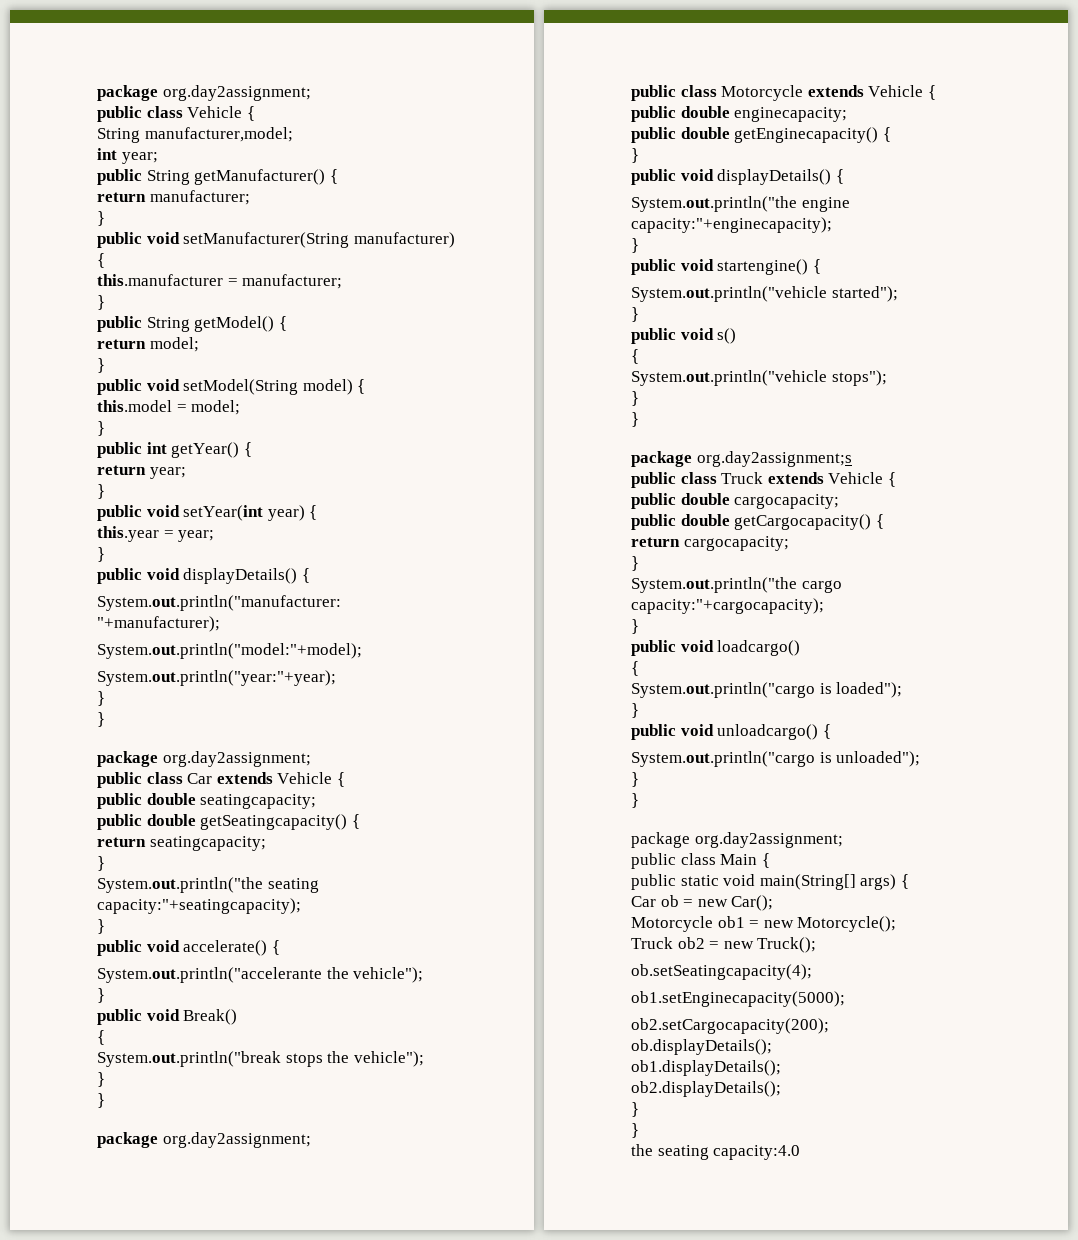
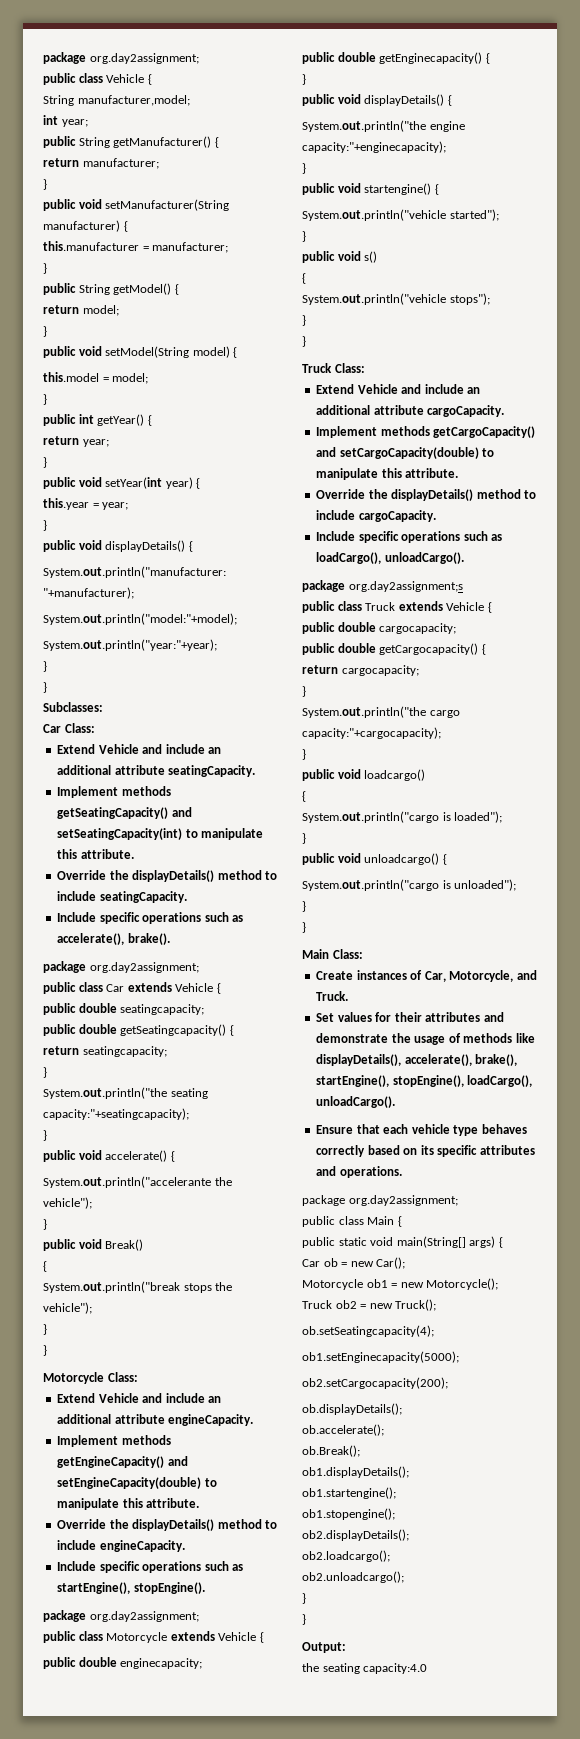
(105, 719) none -> [43,702,103,712] [43,723,95,733] [57,744,222,754] [57,765,256,777] [57,786,171,798] [57,807,192,819] [57,828,264,840] [57,849,134,859] [57,870,278,882] [57,891,187,903] [57,912,244,924] [57,933,170,945] // Subclasses: // Car Class: // Extend Vehicle and include an additional attribute seatingCapacity. // Implement methods getSeatingCapacity() and setSeatingCapacity(int) to manipulate this attribute. // Override the displayDetails() method to include seatingCapacity. // Include specific operations such as accelerate(), brake().
(105, 1100) none -> [43,1372,138,1384] [57,1393,222,1403] [57,1414,254,1426] [57,1435,171,1447] [57,1456,188,1468] [57,1477,217,1489] [57,1498,200,1510] [57,1519,278,1531] [57,1540,185,1552] [57,1561,244,1573] [57,1582,205,1594] // Motorcycle Class: // Extend Vehicle and include an additional attribute engineCapacity. // Implement methods getEngineCapacity() and setEngineCapacity(double) to manipulate this attribute. // Override the displayDetails() method to include engineCapacity. // Include specific operations such as startEngine(), stopEngine().
(639, 419) none -> [302,363,365,373] [316,384,481,394] [316,405,505,417] [316,426,536,438] [316,447,495,459] [316,468,459,480] [316,489,537,501] [316,510,436,522] [316,531,503,543] [316,552,464,564] // Truck Class: // Extend Vehicle and include an additional attribute cargoCapacity. // Implement methods getCargoCapacity() and setCargoCapacity(double) to manipulate this attribute. // Override the displayDetails() method to include cargoCapacity. // Include specific operations such as loadCargo(), unloadCargo().
(639, 800) none -> [302,949,363,959] [316,970,537,982] [316,991,349,1001] [316,1012,504,1022] [316,1033,535,1045] [316,1054,518,1066] [316,1075,533,1087] [316,1096,396,1108] [316,1124,527,1136] [316,1145,535,1157] [316,1166,402,1178] // Main Class: // Create instances of Car, Motorcycle, and Truck. // Set values for their attributes and demonstrate the usage of methods like displayDetails(), accelerate(), brake(), startEngine(), stopEngine(), loadCargo(), unloadCargo(). // Ensure that each vehicle type behaves correctly based on its specific attributes and operations.
(772, 1047) none -> [302,1424,384,1436] [302,1445,360,1457] // ob.accelerate(); // ob.Break();
(781, 1068) none -> [302,1487,396,1499] [302,1508,395,1520] // ob1.startengine(); // ob1.stopengine();
[631,1102,639,1117] [631,1123,639,1138] // } // } -> [302,1550,390,1562] [302,1571,404,1583] [302,1593,306,1604] [302,1614,306,1625] [302,1642,346,1653] // ob2.loadcargo(); // ob2.unloadcargo(); // } // } // Output:

